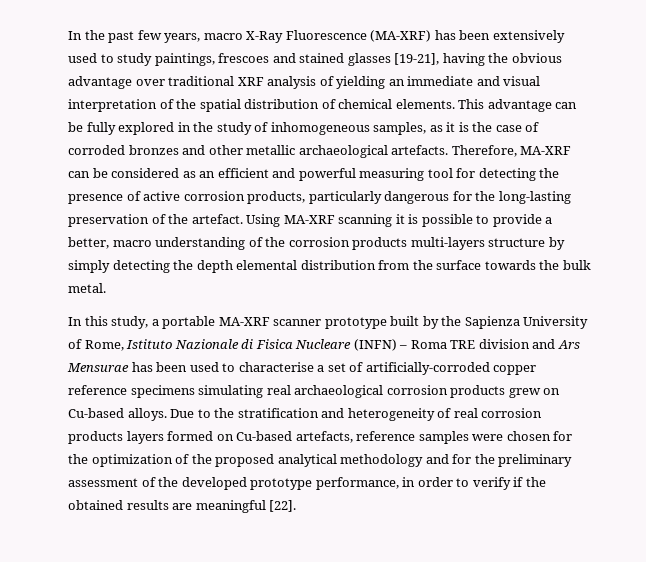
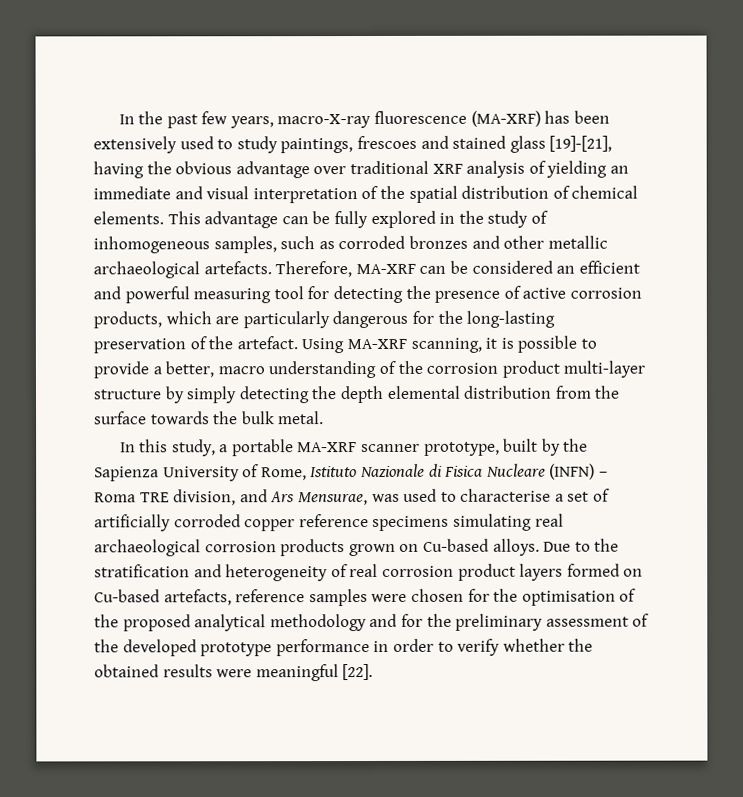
[203,30,367,43] macro X-Ray Fluorescence -> [277,110,468,129] macro-X-ray fluorescence
[347,53,440,66] glasses [19-21], -> [509,135,613,153] glass [19]-[21],
[429,122,540,132] as it is the case of -> [280,236,335,250] such as
[182,171,196,178] as -> (553, 267) none
(306, 197) none -> [165,311,240,325] which are
[338,214,393,227] scanning -> [410,337,482,353] scanning,
[352,237,485,250] products multi-layers -> [501,360,646,378] product multi-layer
[324,317,387,329] prototype -> [423,441,500,456] prototype,
[478,339,530,349] division -> [173,489,237,506] division,
[67,362,188,372] Mensurae has been -> [297,492,400,506] Mensurae, was
[365,362,490,375] artificially-corroded -> [94,514,241,532] artificially corroded
[508,388,541,398] grew -> [348,543,396,557] grown
[68,431,123,444] products -> [457,563,516,581] product
[91,454,173,467] optimization -> [521,590,616,606] optimisation
[315,477,399,490] performance, -> [275,639,370,657] performance
[513,477,524,487] if -> [502,638,565,652] whether
[172,503,193,510] are -> [216,669,253,678] were

